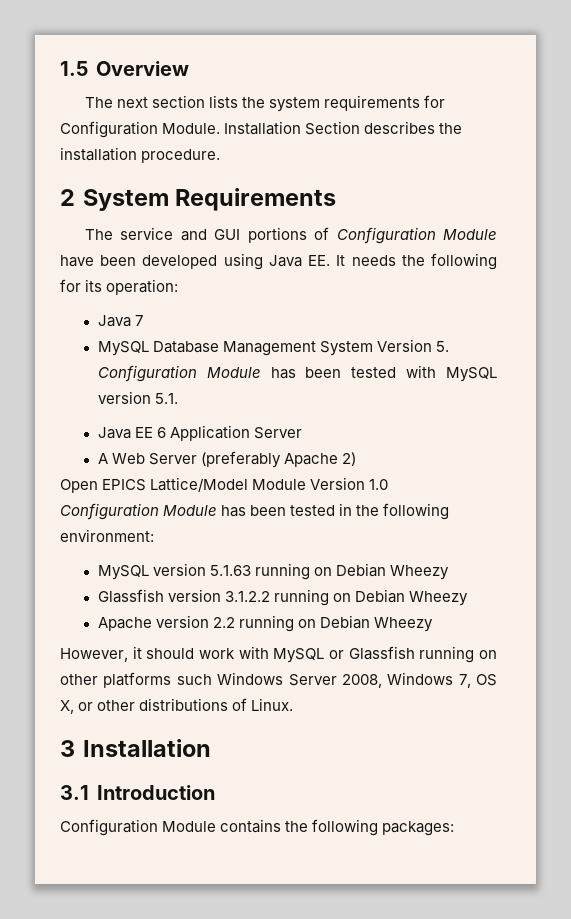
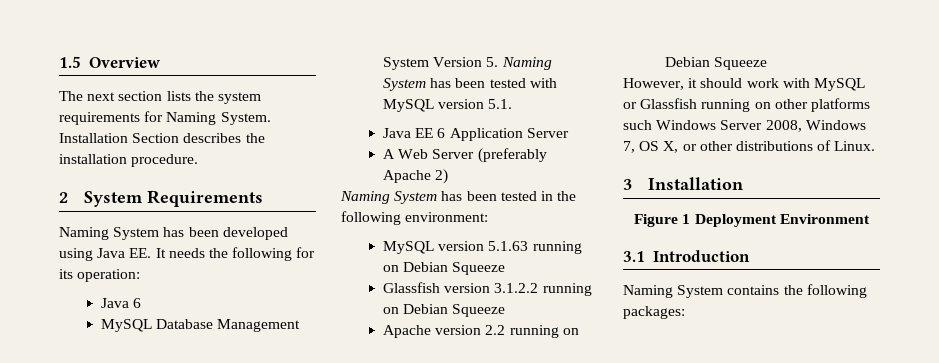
[60,121,221,138] Configuration Module. -> [166,112,271,125] Naming System.
[84,227,498,244] [60,255,94,267] The service and GUI portions of Configuration Module have -> [59,227,185,240] Naming System has
[135,315,144,326] 7 -> [133,298,142,308] 6
[97,365,261,382] Configuration Module -> [501,57,552,70] [382,78,426,91] Naming System
[60,477,389,493] [60,503,218,520] Open EPICS Lattice/Model Module Version 1.0 // Configuration Module -> [340,191,438,204] Naming System
[390,565,450,580] Wheezy -> [452,262,506,275] Squeeze
[409,591,469,606] Wheezy -> [452,304,506,317] Squeeze
[374,617,434,632] Wheezy -> [714,57,768,70] Squeeze
(211, 748) none -> [634,214,870,227] // Figure 1 Deployment Environment
[60,819,217,836] Configuration Module -> [623,285,724,298] Naming System

